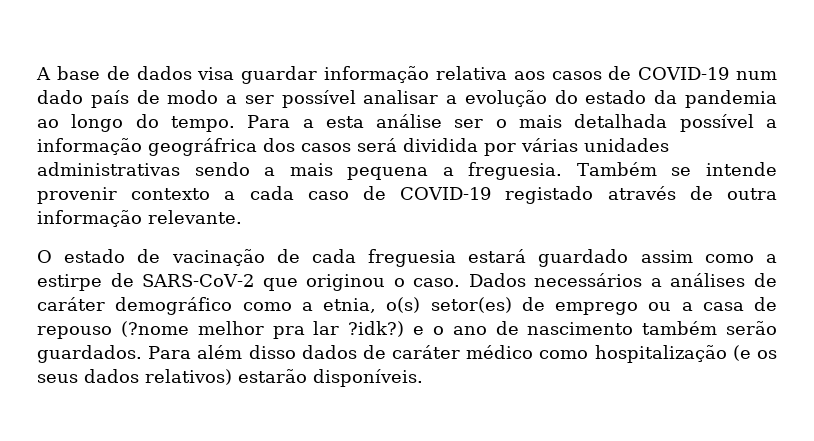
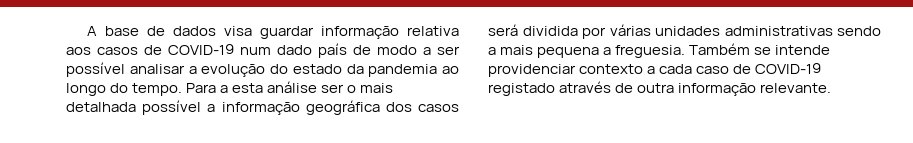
[148,138,257,156] geográfrica -> [305,100,380,115] geográfica
[37,187,117,204] provenir -> [488,64,576,77] providenciar
[37,249,777,267] [37,273,777,291] [37,297,777,315] [37,321,777,339] [37,345,777,363] [37,369,423,387] // O estado de vacinação de cada freguesia estará guardado assim como a estirpe de SARS-CoV-2 que originou o caso. Dados necessários a análises de caráter demográfico como a etnia, o(s) setor(es) de emprego ou a casa de repouso (?nome melhor pra lar ?idk?) e o ano de nascimento também serão guardados. Para além disso dados de caráter médico como hospitalização (e os seus dados relativos) estarão disponíveis. -> (832, 88) none

